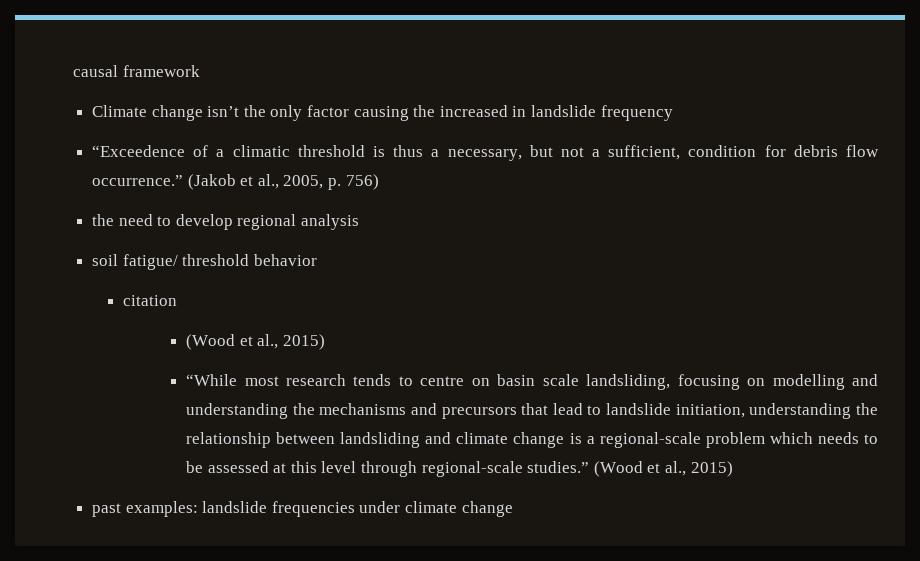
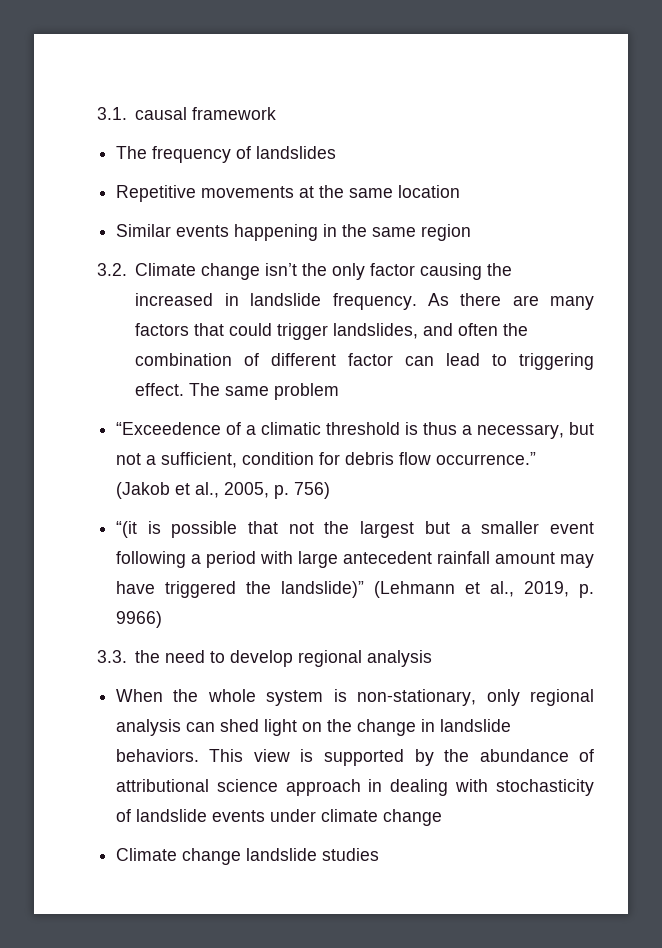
(73, 71) none -> [96,107,127,120] 3.1.
(200, 71) none -> [115,146,336,163] [115,185,460,202] [115,224,471,241] [96,263,127,276] The frequency of landslides // Repetitive movements at the same location // Similar events happening in the same region // 3.2.
[600,105,673,121] frequency -> [332,293,594,310] [135,323,529,340] [135,353,594,370] [135,383,340,400] frequency. As there are many factors that could trigger landslides, and often the combination of different factor can lead to triggering effect. The same problem
(379, 182) none -> [115,521,594,538] [115,551,594,568] [115,581,594,598] [115,611,162,628] [96,650,127,663] “(it is possible that not the largest but a smaller event following a period with large antecedent rainfall amount may have triggered the landslide)” (Lehmann et al., 2019, p. 9966) // 3.3.
[92,254,317,270] [123,295,178,306] [186,334,325,350] [186,374,878,390] [186,403,878,419] [186,432,878,448] [186,461,733,477] [92,501,355,517] soil fatigue/ threshold behavior // citation // (Wood et al., 2015) // “While most research tends to centre on basin scale landsliding, focusing on modelling and understanding the mechanisms and precursors that lead to landslide initiation, understanding the relationship between landsliding and climate change is a regional-scale problem which needs to be assessed at this level through regional-scale studies.” (Wood et al., 2015) // past examples: landslide frequencies -> [115,689,594,706] [115,719,511,736] [115,749,594,766] [115,779,594,796] [115,809,265,822] When the whole system is non-stationary, only regional analysis can shed light on the change in landslide behaviors. This view is supported by the abundance of attributional science approach in dealing with stochasticity of landslide events
(513, 509) none -> [115,848,379,865] // Climate change landslide studies

